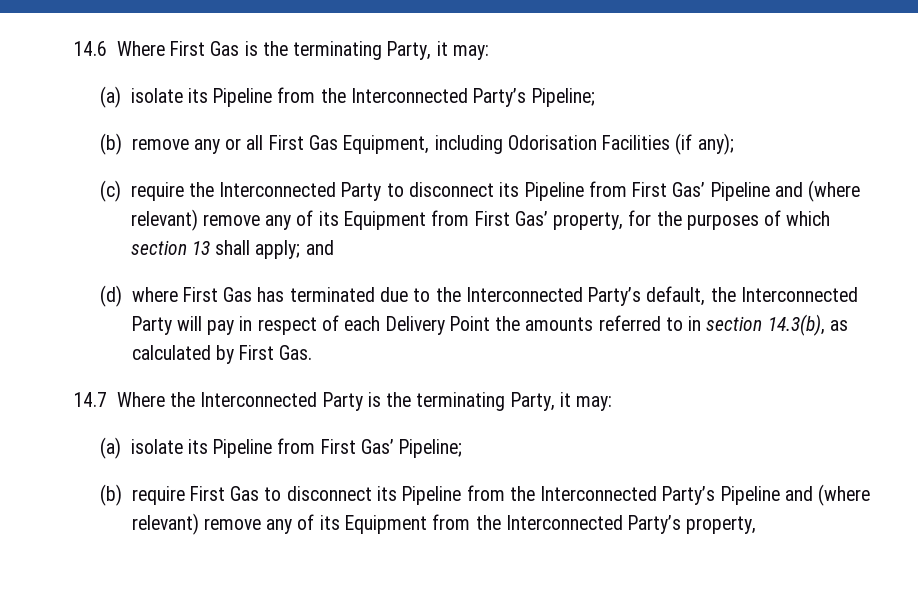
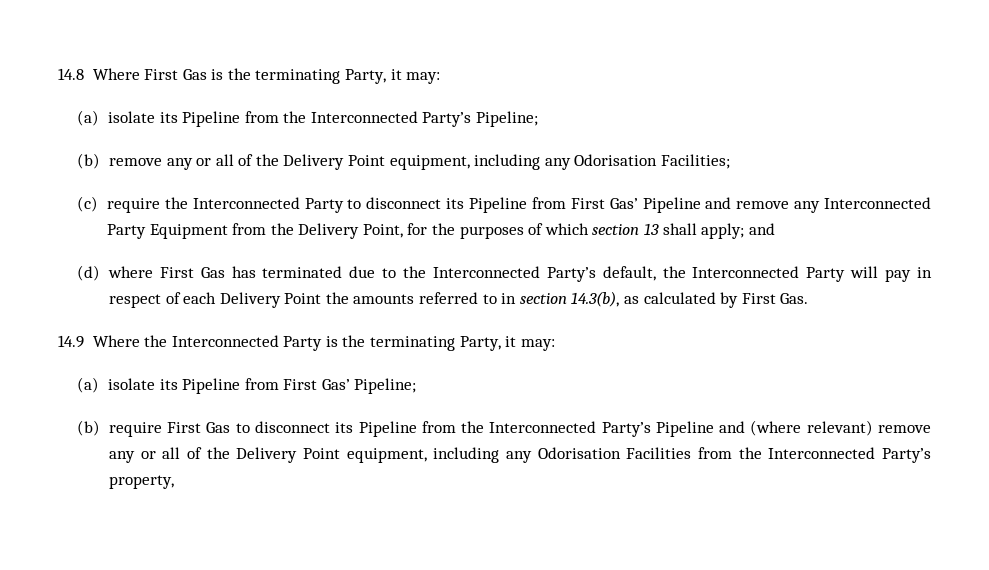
[73,41,107,56] 14.6 -> [58,68,84,80] 14.8
[268,133,734,155] First Gas Equipment, including Odorisation Facilities (if any); -> [238,154,730,170] of the Delivery Point equipment, including any Odorisation Facilities;
[808,180,861,202] [130,209,624,231] (where relevant) remove any of its Equipment from First Gas’ property, -> [736,197,932,213] [106,223,403,239] remove any Interconnected Party Equipment from the Delivery Point,
[73,392,107,407] 14.7 -> [58,335,84,348] 14.9
[297,514,427,534] of its Equipment -> [140,447,692,463] or all of the Delivery Point equipment, including any Odorisation Facilities

